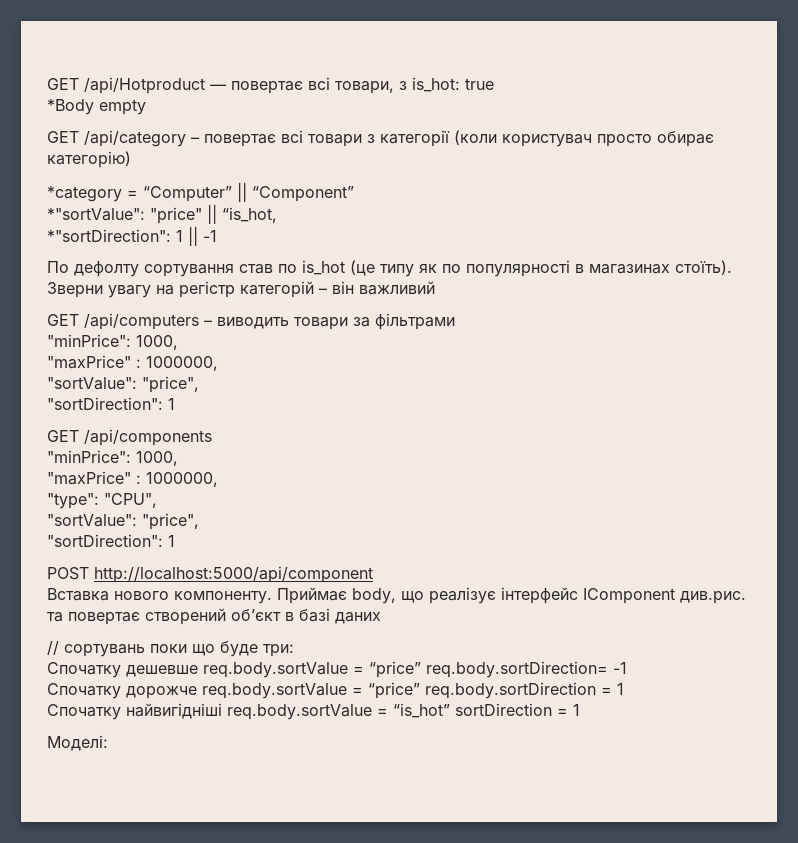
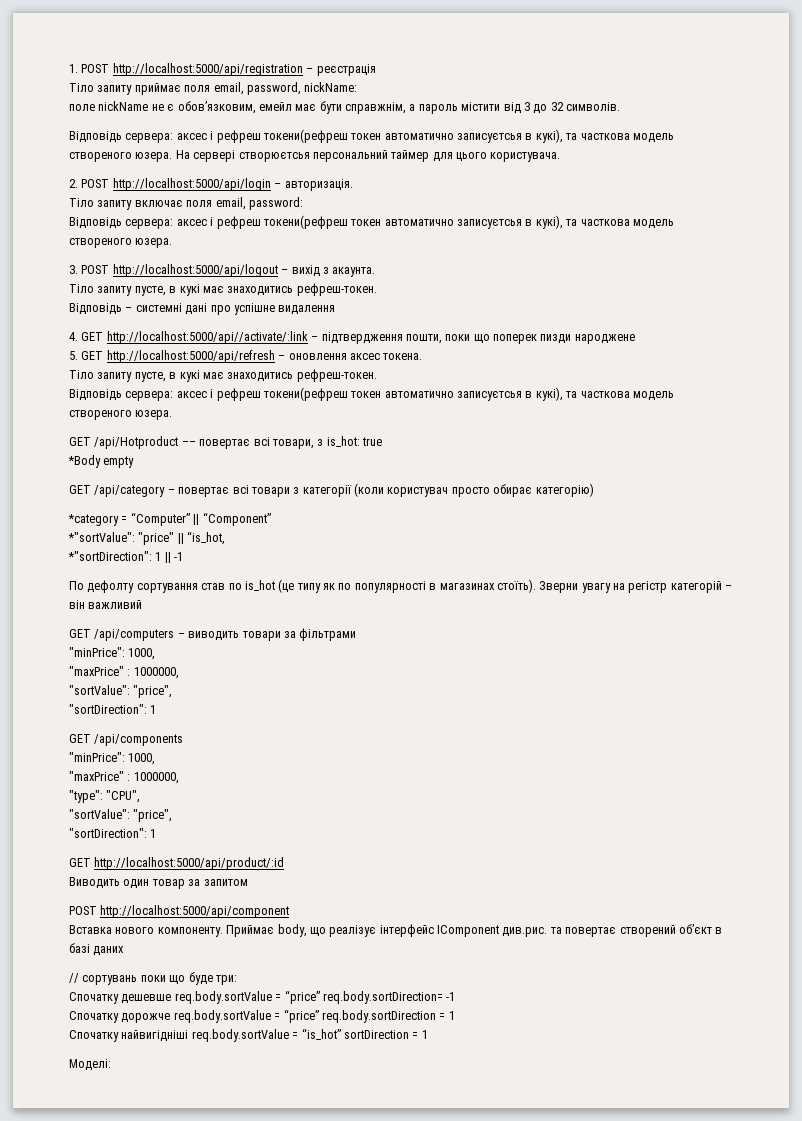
(47, 84) none -> [69,63,376,76] [69,82,358,95] [69,101,620,114] [69,129,674,143] [69,150,561,162] [69,178,353,191] [69,197,303,210] [69,215,674,229] [69,238,173,248] [69,264,376,277] [69,283,377,296] [69,303,336,315] [69,331,635,344] [69,350,423,363] [69,369,377,382] [69,387,674,401] [69,410,173,420] 1. POST http://localhost:5000/api/registration – реєстрація // Тіло запиту приймає поля email, password, nickName: // поле nickName не є обов’язковим, емейл має бути справжнім, а пароль містити від 3 до 32 символів. // Відповідь сервера: аксес і рефреш токени(рефреш токен автоматично записуєтсья в кукі), та часткова модель створеного юзера. На сервері створюєтсья персональний таймер для цього користувача. // 2. POST http://localhost:5000/api/login – авторизація. // Тіло запиту включає поля email, password: // Відповідь сервера: аксес і рефреш токени(рефреш токен автоматично записуєтсья в кукі), та часткова модель створеного юзера. // 3. POST http://localhost:5000/api/logout – вихід з акаунта. // Тіло запиту пусте, в кукі має знаходитись рефреш-токен. // Відповідь – системні дані про успішне видалення // 4. GET http://localhost:5000/api//activate/:link – підтвердження пошти, поки що поперек пизди народжене // 5. GET http://localhost:5000/api/refresh – оновлення аксес токена. // Тіло запиту пусте, в кукі має знаходитись рефреш-токен. // Відповідь сервера: аксес і рефреш токени(рефреш токен автоматично записуєтсья в кукі), та часткова модель створеного юзера. //
(175, 541) none -> [69,857,285,870] [69,877,248,889] // GET http://localhost:5000/api/product/:id // Виводить один товар за запитом

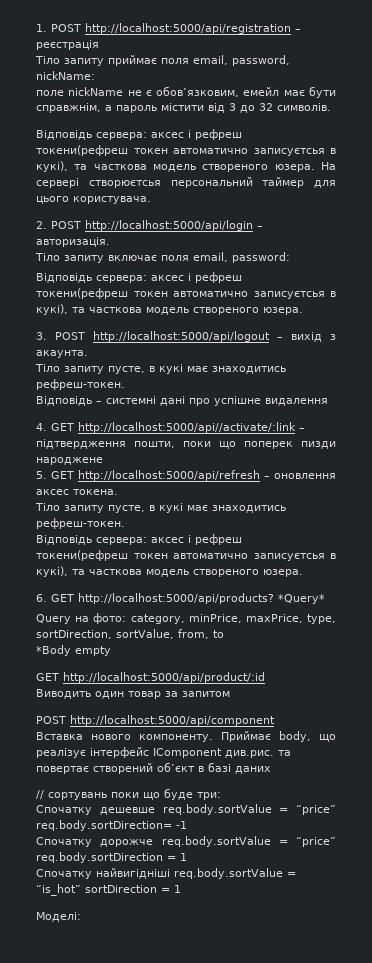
[69,436,382,449] [68,455,135,468] [69,483,594,497] [68,512,271,526] [68,531,226,545] [68,551,184,563] [69,579,733,593] [69,600,143,609] [69,628,357,641] [69,647,156,660] [69,666,179,679] [69,685,173,698] [69,704,157,714] [69,734,184,746] [69,752,156,765] [69,771,179,784] [69,790,141,803] [69,809,173,822] [69,828,157,838] GET /api/Hotproduct –– повертає всі товари, з is_hot: true // *Body empty // GET /api/category – повертає всі товари з категорії (коли користувач просто обирає категорію) // *category = “Computer” || “Component” // *"sortValue": "price" || “is_hot, // *"sortDirection": 1 || -1 // По дефолту сортування став по is_hot (це типу як по популярності в магазинах стоїть). Зверни увагу на регістр категорій – він важливий // GET /api/computers – виводить товари за фільтрами // "minPrice": 1000, // "maxPrice" : 1000000, // "sortValue": "price", // "sortDirection": 1 // GET /api/components // "minPrice": 1000, // "maxPrice" : 1000000, // "type": "CPU", // "sortValue": "price", // "sortDirection": 1 -> [36,593,325,604] [36,613,336,624] [36,629,224,639] [36,645,111,656] 6. GET http://localhost:5000/api/products? *Query* // Query на фото: category, minPrice, maxPrice, type, sortDirection, sortValue, from, to // *Body empty

